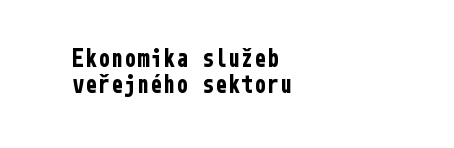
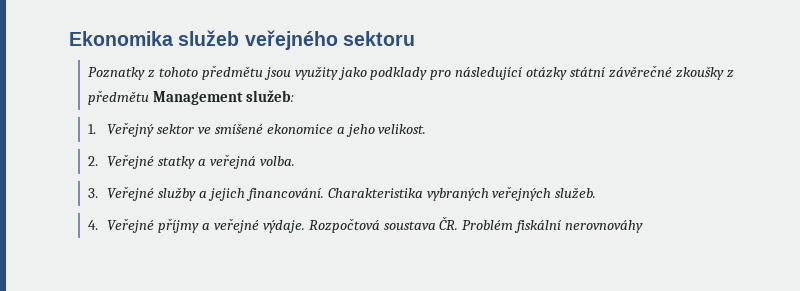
(292, 83) none -> [88,65,734,80] [88,90,294,105] [88,122,427,137] [88,154,295,169] [88,186,597,201] [88,216,644,233] // Poznatky z tohoto předmětu jsou využity jako podklady pro následující otázky státní závěrečné zkoušky z předmětu Management služeb: // 1. Veřejný sektor ve smíšené ekonomice a jeho velikost. // 2. Veřejné statky a veřejná volba. // 3. Veřejné služby a jejich financování. Charakteristika vybraných veřejných služeb. // 4. Veřejné příjmy a veřejné výdaje. Rozpočtová soustava ČR. Problém fiskální nerovnováhy

